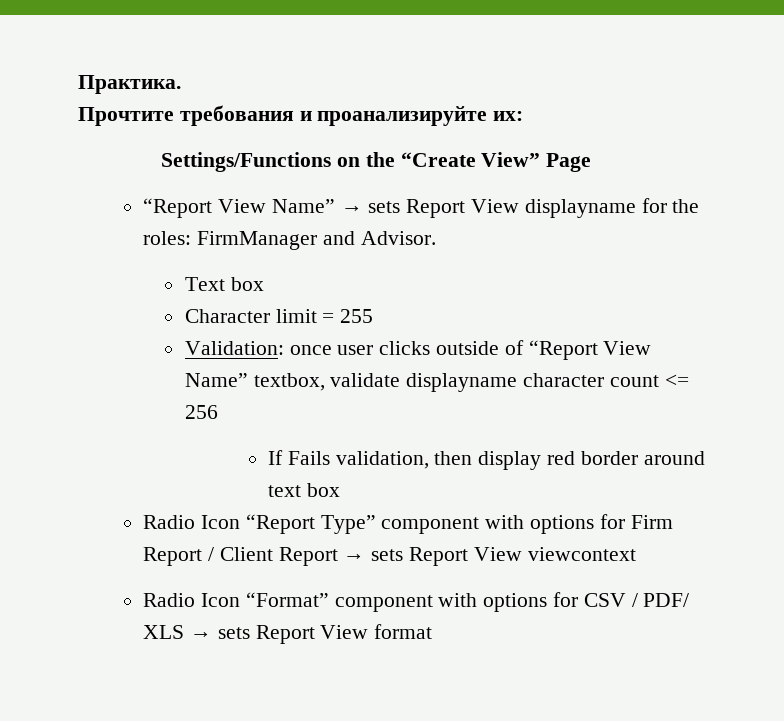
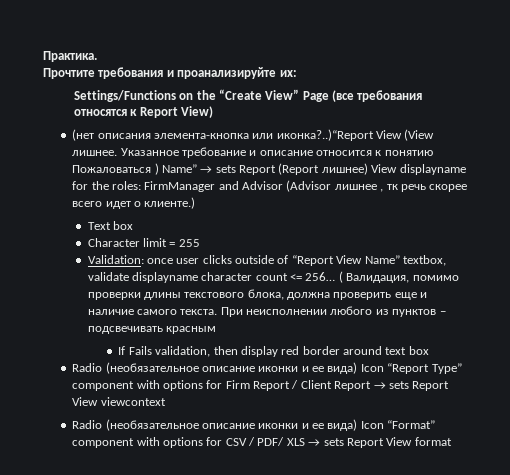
[143,198,267,218] // “Report View -> [332,90,423,102] [73,106,213,118] [72,129,435,141] [72,147,433,158] [72,163,159,175] (все требования относятся к Report View) // (нет описания элемента-кнопка или иконка?..)“Report View (View лишнее. Указанное требование и описание относится к понятию Пожаловаться )
(466, 208) none -> [278,163,368,175] (Report лишнее)
[360,231,436,245] Advisor. -> [242,180,468,192] [72,197,196,209] Advisor (Advisor лишнее , тк речь скорее всего идет о клиенте.)
[184,405,218,419] 256 -> [305,271,459,283] [87,289,428,300] [87,306,446,317] [87,326,216,334] 256… ( Валидация, помимо проверки длины текстового блока, должна проверить еще и наличие самого текста. При неисполнении любого из пунктов – подсвечивать красным
(196, 522) none -> [105,362,358,374] (необязательное описание иконки и ее вида)
(196, 600) none -> [105,419,358,431] (необязательное описание иконки и ее вида)

